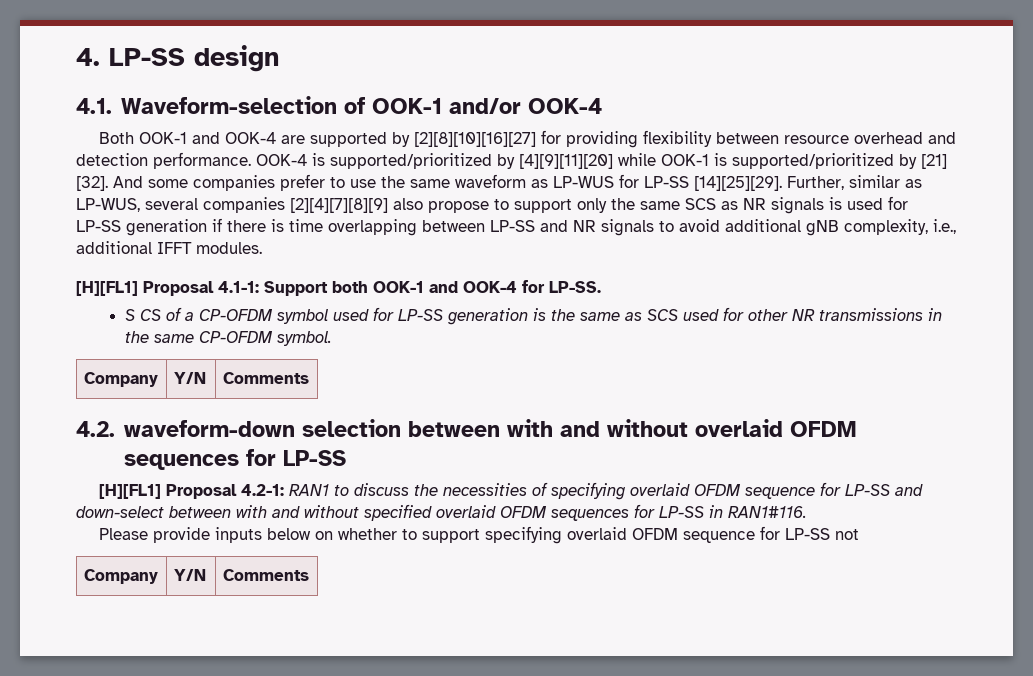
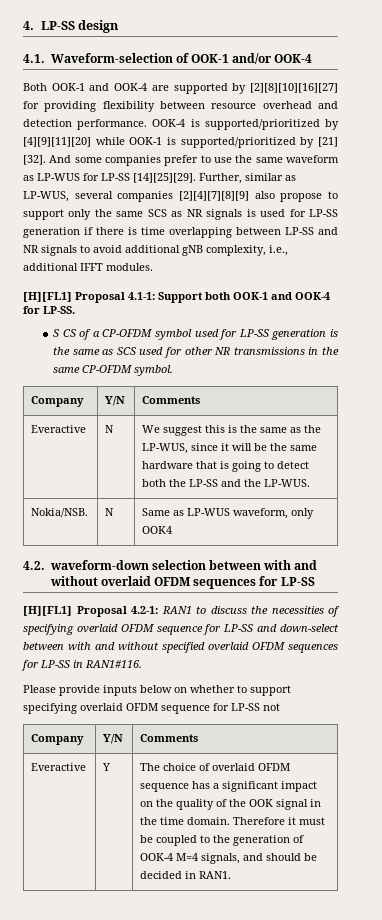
(309, 378) none -> [31,425,87,433] [105,425,115,433] [142,425,322,436] [142,443,318,454] [142,461,310,472] [142,479,311,487] [31,508,89,518] [105,508,115,516] [142,508,315,519] [142,526,173,534] // Everactive | N | We suggest this is the same as the LP-WUS, since it will be the same hardware that is going to detect both the LP-SS and the LP-WUS. // Nokia/NSB. | N | Same as LP-WUS waveform, only OOK4
(309, 575) none -> [31,763,87,771] [102,763,111,771] [140,763,291,771] [140,781,318,792] [140,799,322,810] [140,817,326,825] [140,835,305,846] [140,853,318,864] [140,871,232,879] // Everactive | Y | The choice of overlaid OFDM sequence has a significant impact on the quality of the OOK signal in the time domain. Therefore it must be coupled to the generation of OOK-4 M=4 signals, and should be decided in RAN1.

